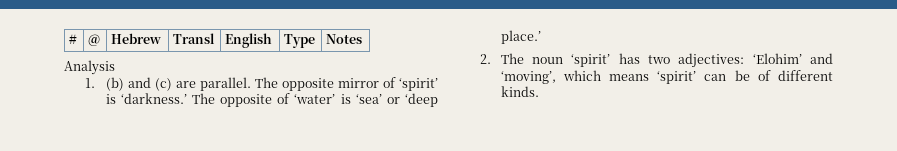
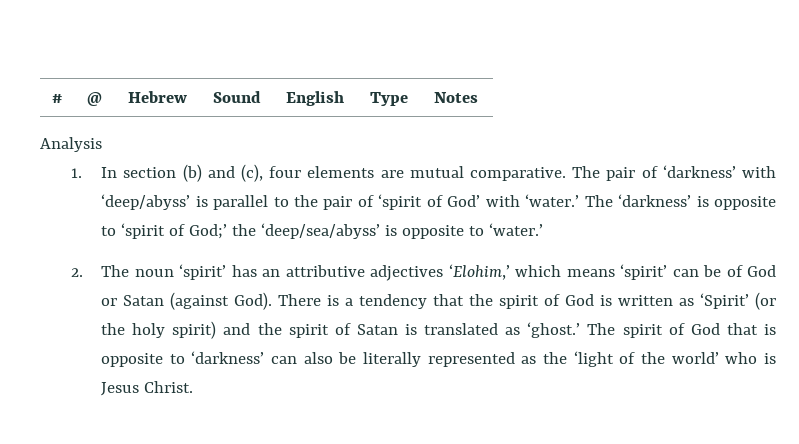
[173,33,216,44] Transl -> [213,91,262,103] Sound
[105,77,439,91] [105,93,438,107] [500,30,541,44] (b) and (c) are parallel. The opposite mirror of ‘spirit’ is ‘darkness.’ The opposite of ‘water’ is ‘sea’ or ‘deep place.’ -> [101,164,777,182] [101,194,777,210] [101,223,544,239] In section (b) and (c), four elements are mutual comparative. The pair of ‘darkness’ with ‘deep/abyss’ is parallel to the pair of ‘spirit of God’ with ‘water.’ The ‘darkness’ is opposite to ‘spirit of God;’ the ‘deep/sea/abyss’ is opposite to ‘water.’
[648,53,833,68] [500,71,556,84] two adjectives: ‘Elohim’ and ‘moving’, -> [262,264,510,281] an attributive adjectives ‘Elohim,’
[778,70,833,81] [500,86,539,97] different kinds. -> [747,265,776,277] [101,292,777,310] [101,321,777,339] [101,351,776,367] [101,381,194,396] God or Satan (against God). There is a tendency that the spirit of God is written as ‘Spirit’ (or the holy spirit) and the spirit of Satan is translated as ‘ghost.’ The spirit of God that is opposite to ‘darkness’ can also be literally represented as the ‘light of the world’ who is Jesus Christ.

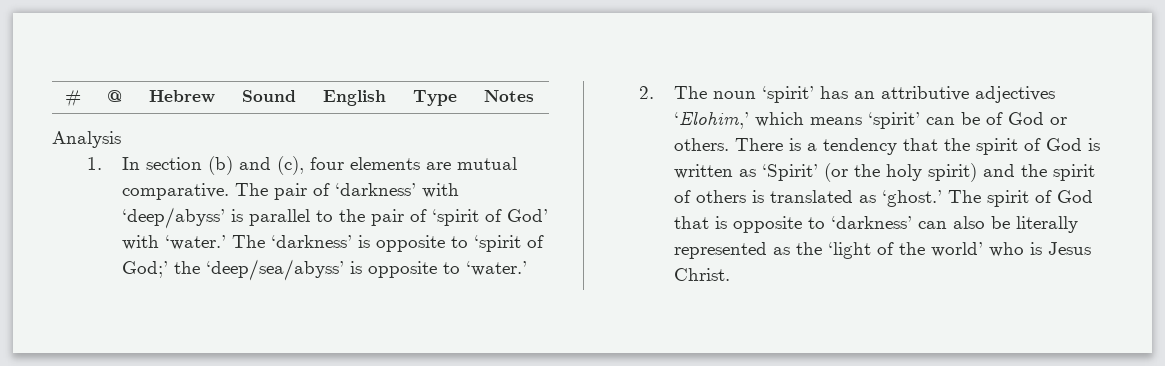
[123,292,273,310] Satan (against God). -> [674,138,730,151] others.
[356,324,398,335] Satan -> [696,190,747,203] others

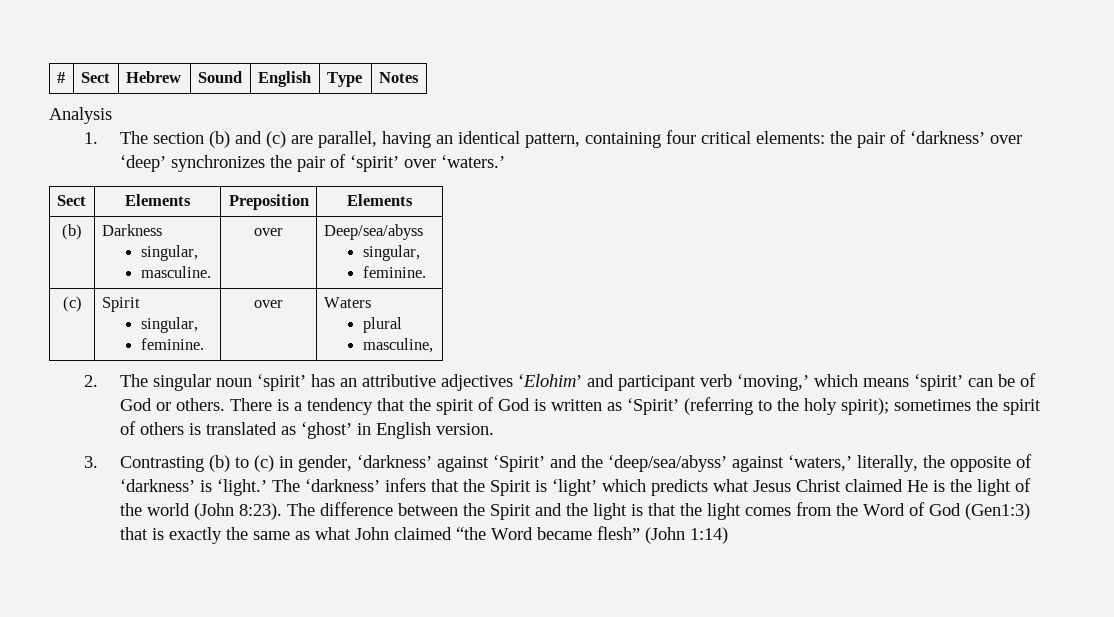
[106,90,122,102] @ -> [80,72,110,83] Sect
[122,157,141,170] In -> [119,131,148,144] The
[277,156,518,175] [122,183,460,200] [122,207,549,229] [122,235,545,252] [122,259,528,281] (c), four elements are mutual comparative. The pair of ‘darkness’ with ‘deep/abyss’ is parallel to the pair of ‘spirit of God’ with ‘water.’ The ‘darkness’ is opposite to ‘spirit of God;’ the ‘deep/sea/abyss’ is opposite to ‘water.’ -> [265,130,1022,148] [119,154,505,172] [56,195,86,206] [125,194,191,206] [228,194,309,210] [347,194,413,206] [62,224,82,240] [101,224,162,236] [141,245,199,261] [141,266,212,278] [254,228,283,236] [323,224,423,240] [363,245,421,261] [363,266,427,278] [62,296,82,312] [101,297,140,312] [141,317,199,333] [141,338,205,350] [254,300,283,308] [323,297,371,308] [363,317,403,333] [363,338,434,353] (c) are parallel, having an identical pattern, containing four critical elements: the pair of ‘darkness’ over ‘deep’ synchronizes the pair of ‘spirit’ over ‘waters.’ // Sect | Elements | Preposition | Elements // (b) | Darkness // singular, // masculine. | over | Deep/sea/abyss // singular, // feminine. // (c) | Spirit // singular, // feminine. | over | Waters // plural // masculine,
(708, 92) none -> [152,374,211,391] singular
[674,111,750,129] ‘Elohim,’ -> [517,374,809,391] ‘Elohim’ and participant verb ‘moving,’
[824,163,1016,182] (or the holy spirit) and -> [683,397,971,415] (referring to the holy spirit); sometimes
[882,190,1094,207] ‘ghost.’ The spirit of God -> [300,422,494,439] [84,454,1032,472] [119,478,1031,496] [119,502,1030,520] ‘ghost’ in English version. // 3. Contrasting (b) to (c) in gender, ‘darkness’ against ‘Spirit’ and the ‘deep/sea/abyss’ against ‘waters,’ literally, the opposite of ‘darkness’ is ‘light.’ The ‘darkness’ infers that the Spirit is ‘light’ which predicts what Jesus Christ claimed He is the light of the world (John 8:23). The difference between the Spirit and the light is that the light comes from the Word of God (Gen1:3)
[733,216,1079,233] [674,242,1092,259] [674,268,731,281] opposite to ‘darkness’ can also be literally represented as the ‘light of the world’ who is Jesus Christ. -> [168,526,728,544] exactly the same as what John claimed “the Word became flesh” (John 1:14)

